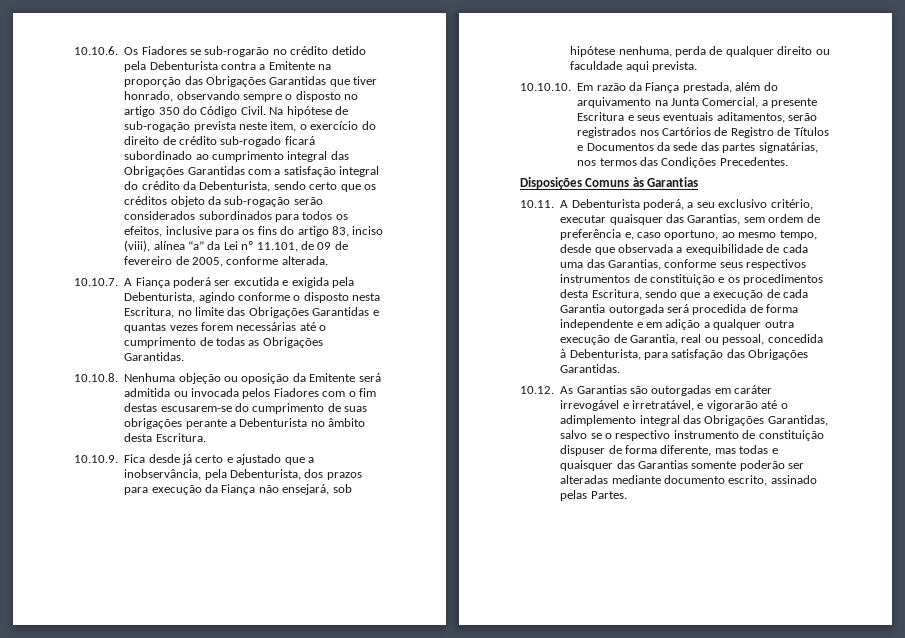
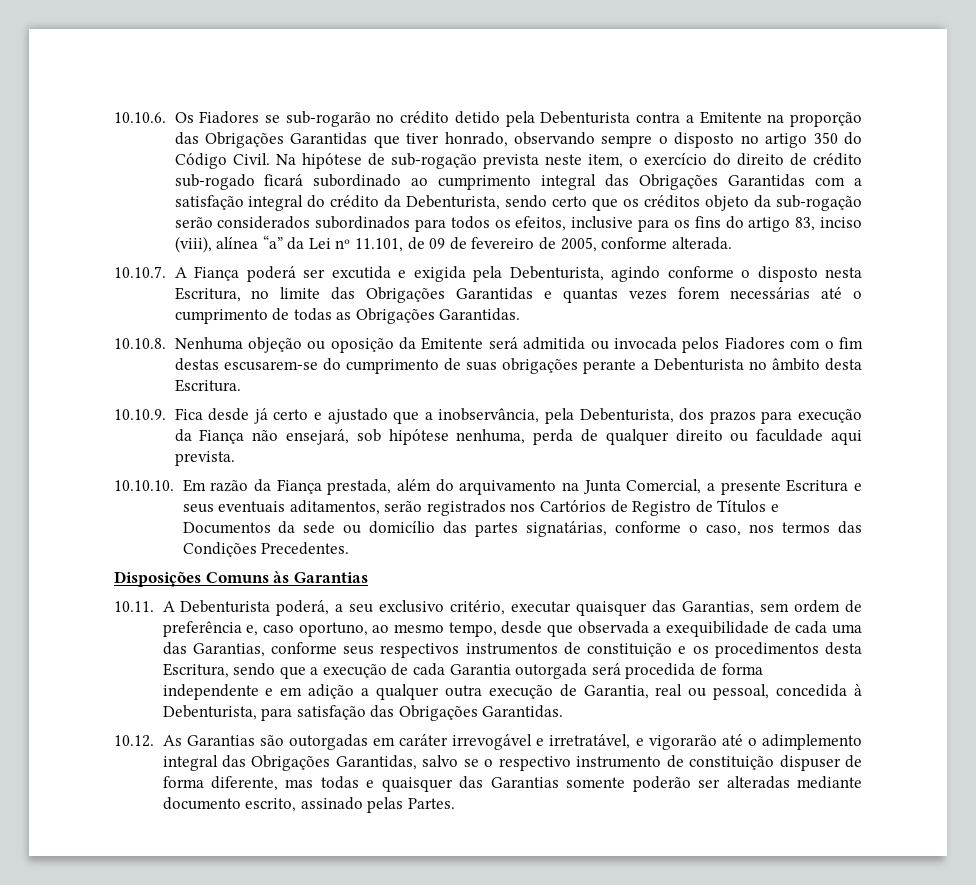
(698, 146) none -> [343,521,436,534] ou domicílio
(818, 147) none -> [615,521,742,536] conforme o caso,

